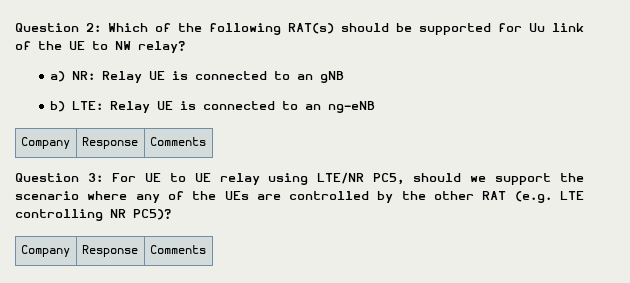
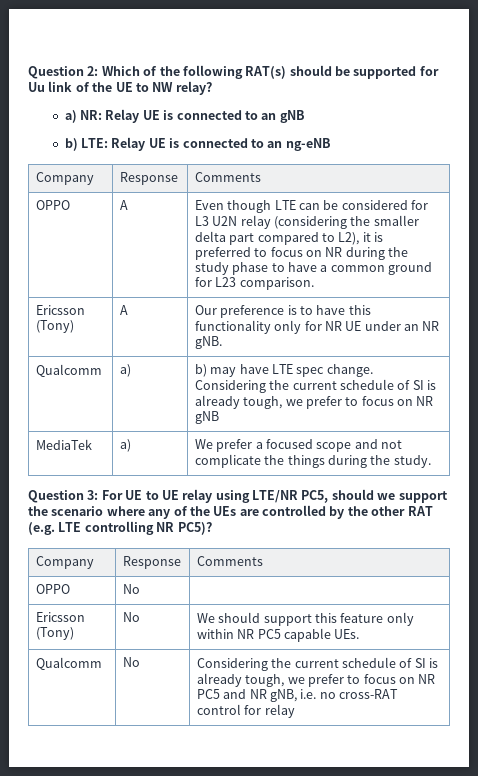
(206, 141) none -> [35,200,70,210] [119,200,128,210] [194,200,429,213] [194,215,419,229] [194,231,384,245] [194,247,409,260] [194,262,433,275] [194,277,314,290] [35,305,85,315] [35,320,74,333] [119,305,128,315] [194,305,371,318] [194,320,440,334] [194,336,222,349] [35,364,102,377] [119,364,131,377] [194,364,373,377] [194,379,437,393] [194,395,434,409] [194,411,219,424] [35,439,92,450] [119,439,131,452] [194,439,403,452] [194,454,431,468] // OPPO | A | Even though LTE can be considered for L3 U2N relay (considering the smaller delta part compared to L2), it is preferred to focus on NR during the study phase to have a common ground for L23 comparison. // Ericsson (Tony) | A | Our preference is to have this functionality only for NR UE under an NR gNB. // Qualcomm | a) | b) may have LTE spec change. Considering the current schedule of SI is already tough, we prefer to focus on NR gNB // MediaTek | a) | We prefer a focused scope and not complicate the things during the study.
(206, 249) none -> [35,584,70,594] [122,584,140,594] [35,612,85,622] [35,627,74,640] [122,612,140,622] [196,612,414,626] [196,628,360,642] [35,657,102,670] [122,657,140,667] [196,657,439,671] [196,673,436,687] [196,689,399,702] [196,704,295,718] // OPPO | No | // Ericsson (Tony) | No | We should support this feature only within NR PC5 capable UEs. // Qualcomm | No | Considering the current schedule of SI is already tough, we prefer to focus on NR PC5 and NR gNB, i.e. no cross-RAT control for relay

